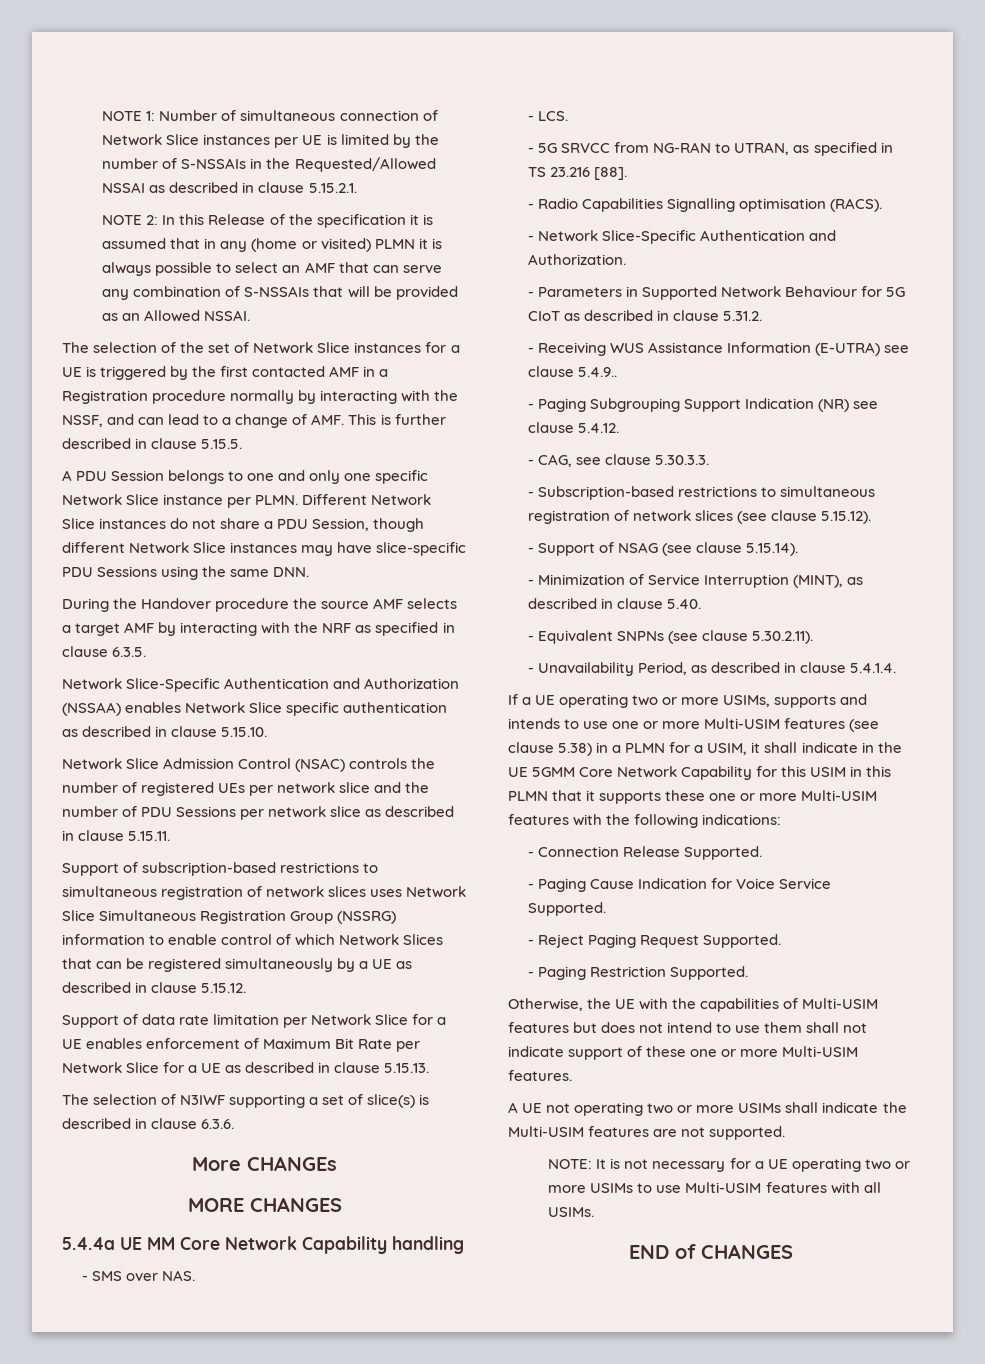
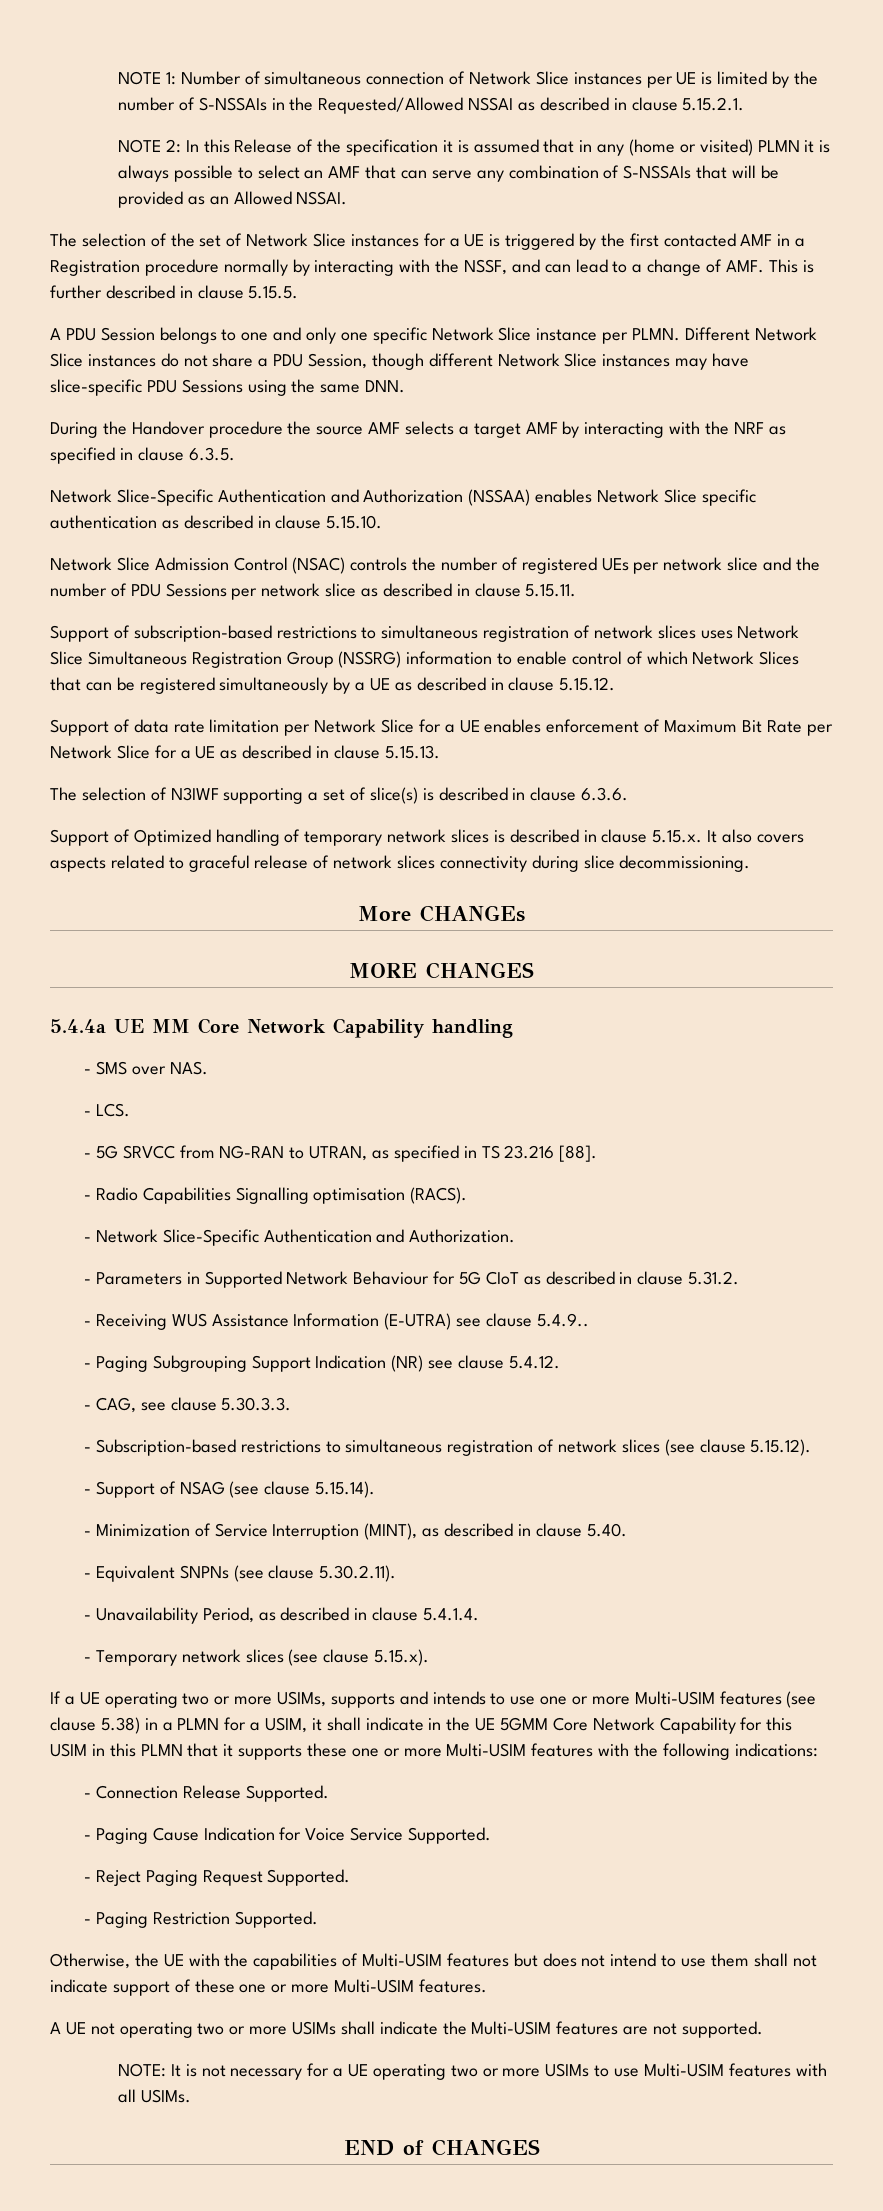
(235, 1124) none -> [50,829,804,846] [50,855,751,872] // Support of Optimized handling of temporary network slices is described in clause 5.15.x. It also covers aspects related to graceful release of network slices connectivity during slice decommissioning.
(897, 668) none -> [83,1649,430,1666] // - Temporary network slices (see clause 5.15.x).

